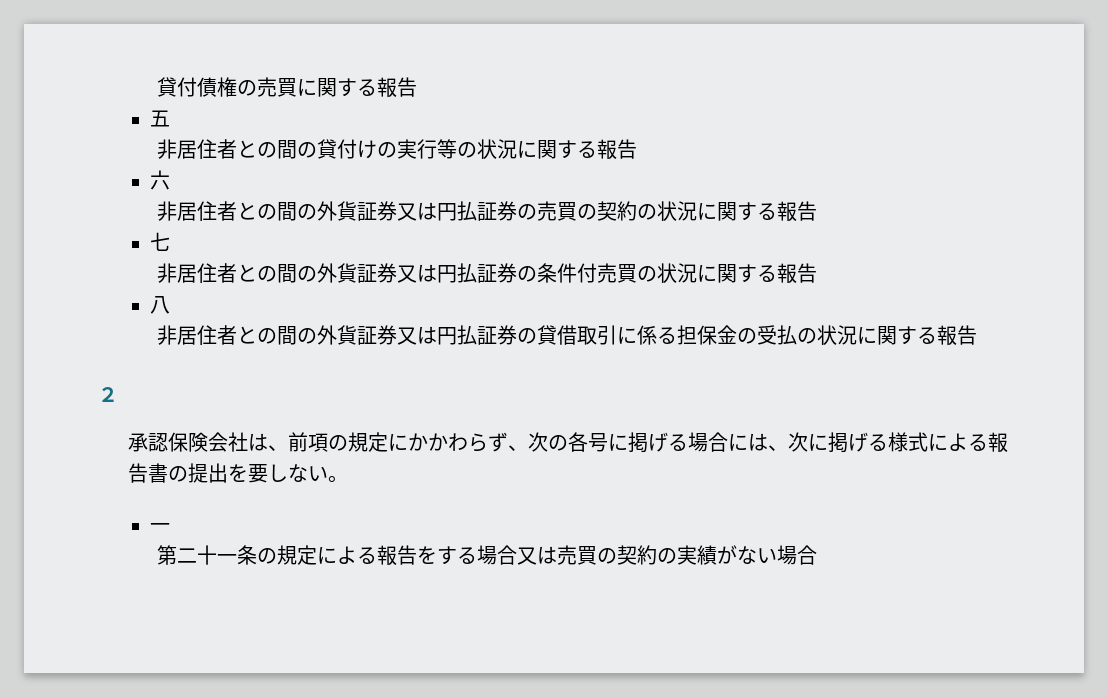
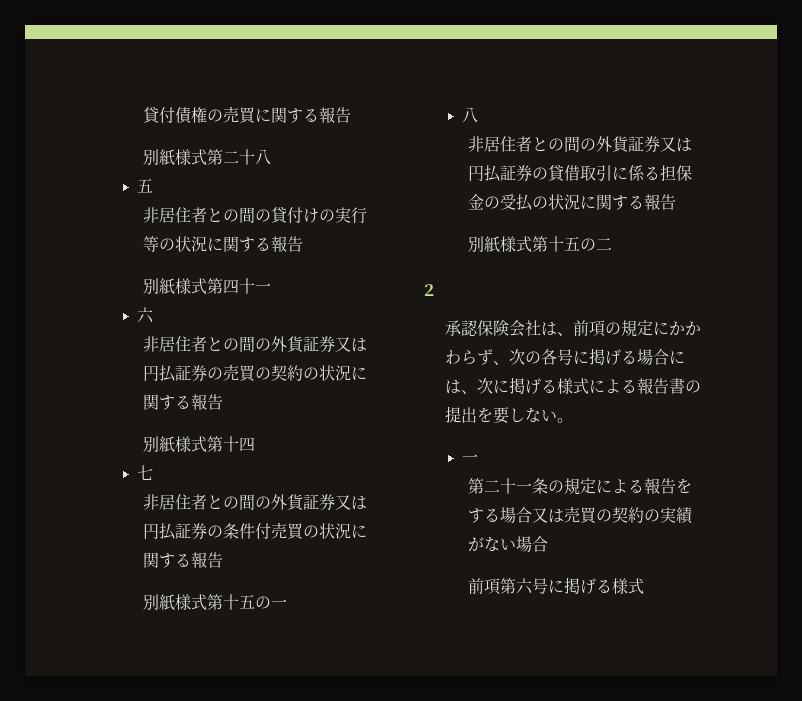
(418, 87) none -> [143,149,272,166] // 別紙様式第二十八
(638, 149) none -> [143,278,272,295] // 別紙様式第四十一
(818, 211) none -> [143,436,256,453] // 別紙様式第十四
(818, 273) none -> [143,594,288,611] // 別紙様式第十五の一
(978, 335) none -> [468,236,613,253] // 別紙様式第十五の二
(818, 555) none -> [468,577,645,595] // 前項第六号に掲げる様式

